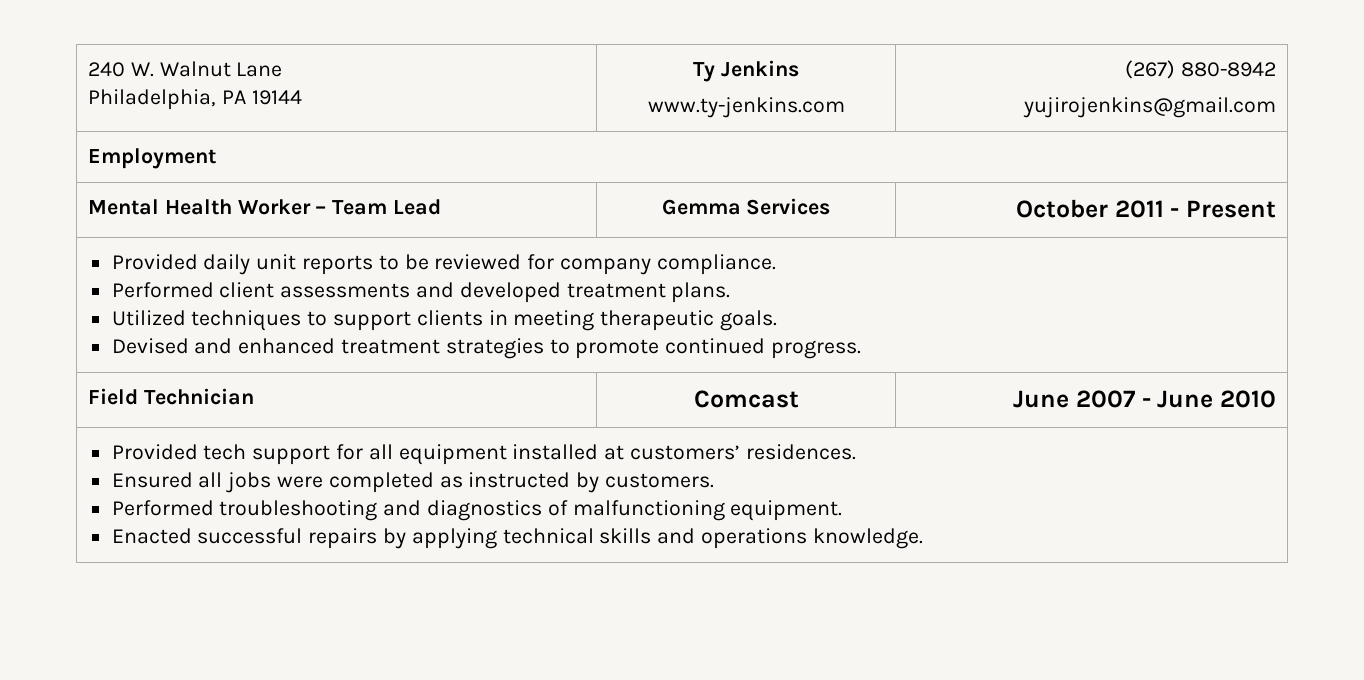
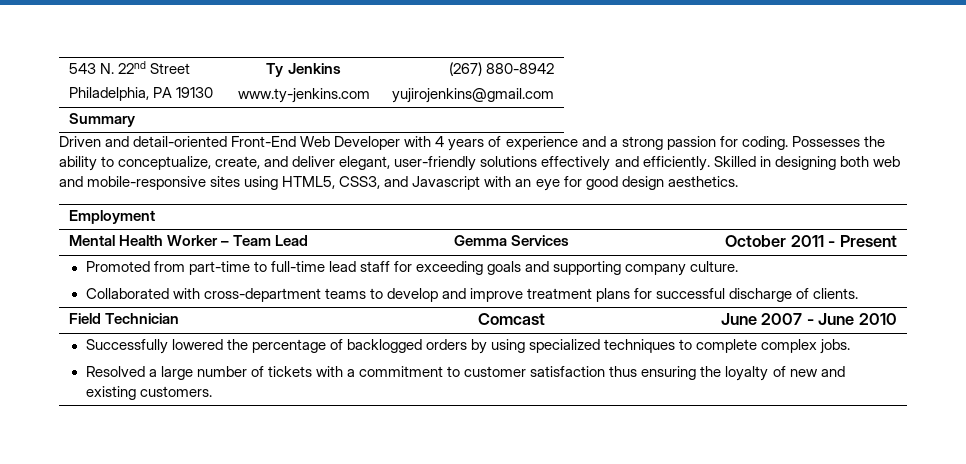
[87,61,283,77] 240 W. Walnut Lane -> [69,61,191,74] 543 N. 22nd Street
[251,90,302,105] 19144 -> [176,87,214,98] 19130
(1277, 107) none -> [69,113,136,127] [59,136,885,151] [59,156,900,171] [59,176,738,191] // Summary // Driven and detail-oriented Front-End Web Developer with 4 years of experience and a strong passion for coding. Possesses the ability to conceptualize, create, and deliver elegant, user-friendly solutions effectively and efficiently. Skilled in designing both web and mobile-responsive sites using HTML5, CSS3, and Javascript with an eye for good design aesthetics.
[111,254,776,275] [111,282,731,303] [111,310,778,331] [111,338,862,359] Provided daily unit reports to be reviewed for company compliance. // Performed client assessments and developed treatment plans. // Utilized techniques to support clients in meeting therapeutic goals. // Devised and enhanced treatment strategies to promote continued progress. -> [85,261,739,276] [85,288,859,302] Promoted from part-time to full-time lead staff for exceeding goals and supporting company culture. // Collaborated with cross-department teams to develop and improve treatment plans for successful discharge of clients.
[111,444,856,465] [111,472,715,493] [111,500,843,521] [111,528,923,549] Provided tech support for all equipment installed at customers’ residences. // Ensured all jobs were completed as instructed by customers. // Performed troubleshooting and diagnostics of malfunctioning equipment. // Enacted successful repairs by applying technical skills and operations knowledge. -> [85,339,851,354] [85,366,845,381] [85,386,212,400] Successfully lowered the percentage of backlogged orders by using specialized techniques to complete complex jobs. // Resolved a large number of tickets with a commitment to customer satisfaction thus ensuring the loyalty of new and existing customers.

